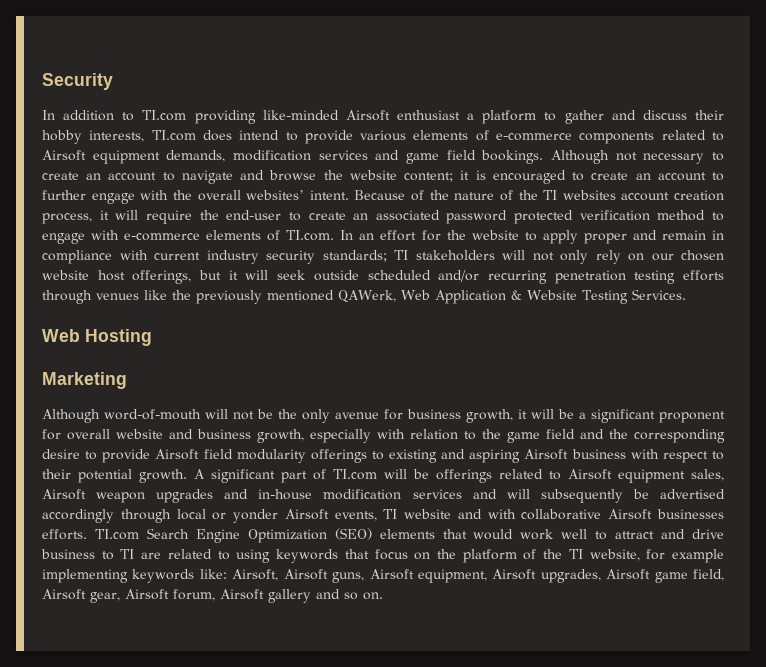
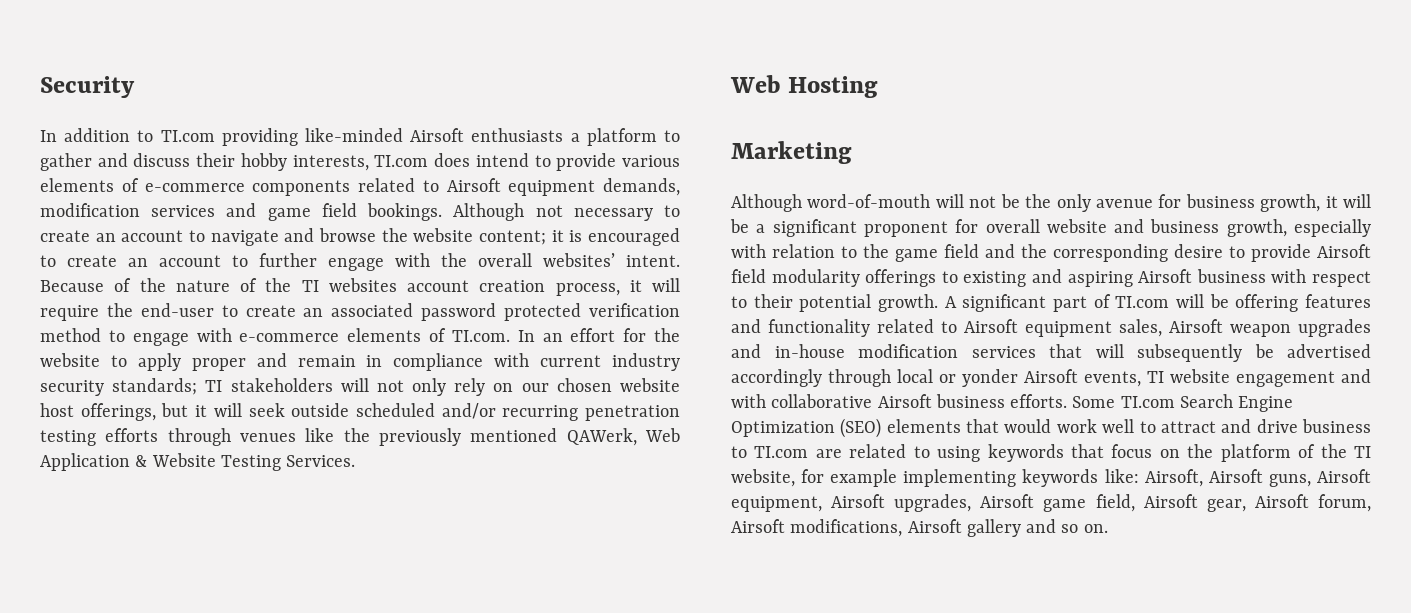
[397,110,460,120] enthusiast -> [471,128,564,142] enthusiasts
[436,469,492,483] offerings -> [1235,294,1371,312] [731,319,870,337] offering features and functionality
[472,489,497,499] and -> [1049,344,1082,358] that
(452, 514) none -> [1236,371,1335,387] engagement
[657,509,724,519] [42,529,87,540] businesses efforts. -> [935,394,1116,408] business efforts. Some
[120,549,135,559] TI -> [754,446,809,458] TI.com
(264, 594) none -> [790,519,962,537] modifications, Airsoft

